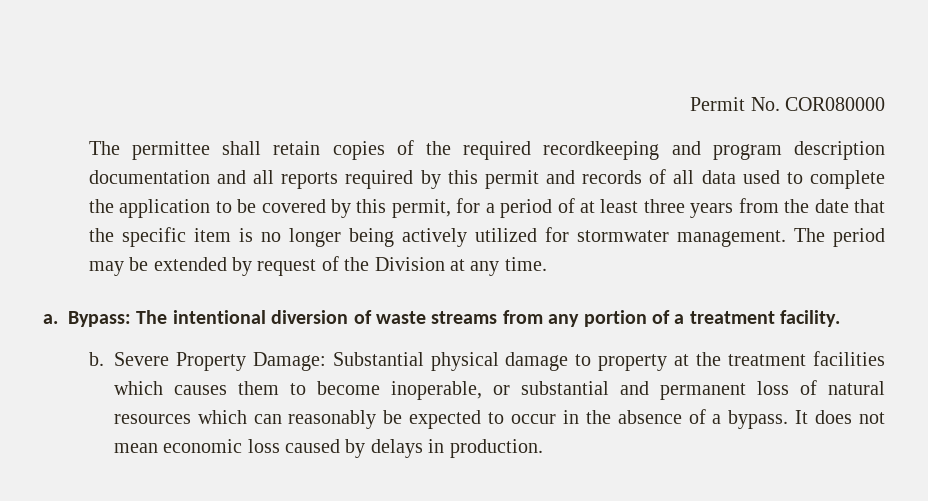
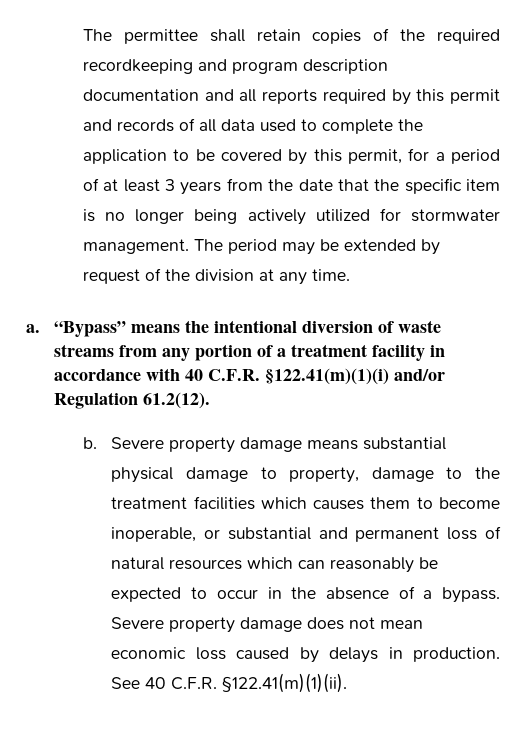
[690,97,885,111] Permit No. COR080000 // -> (82, 35) none
[643,199,685,213] three -> [165,179,176,191] 3
[374,257,445,271] Division -> [194,269,254,282] division
[68,310,168,327] Bypass: The -> [54,320,210,337] “Bypass” means the
[780,310,841,327] [88,352,690,371] facility. // b. Severe Property Damage: Substantial physical damage to property at -> [372,344,446,361] [54,368,446,385] [54,392,211,409] [82,437,447,453] [111,467,463,483] facility in accordance with 40 C.F.R. §122.41(m)(1)(i) and/or Regulation 61.2(12). // b. Severe property damage means substantial physical damage to property, damage to
[795,410,809,424] It -> [111,617,303,633] Severe property damage
(543, 448) none -> [111,673,348,693] See 40 C.F.R. §122.41(m)(1)(ii).

